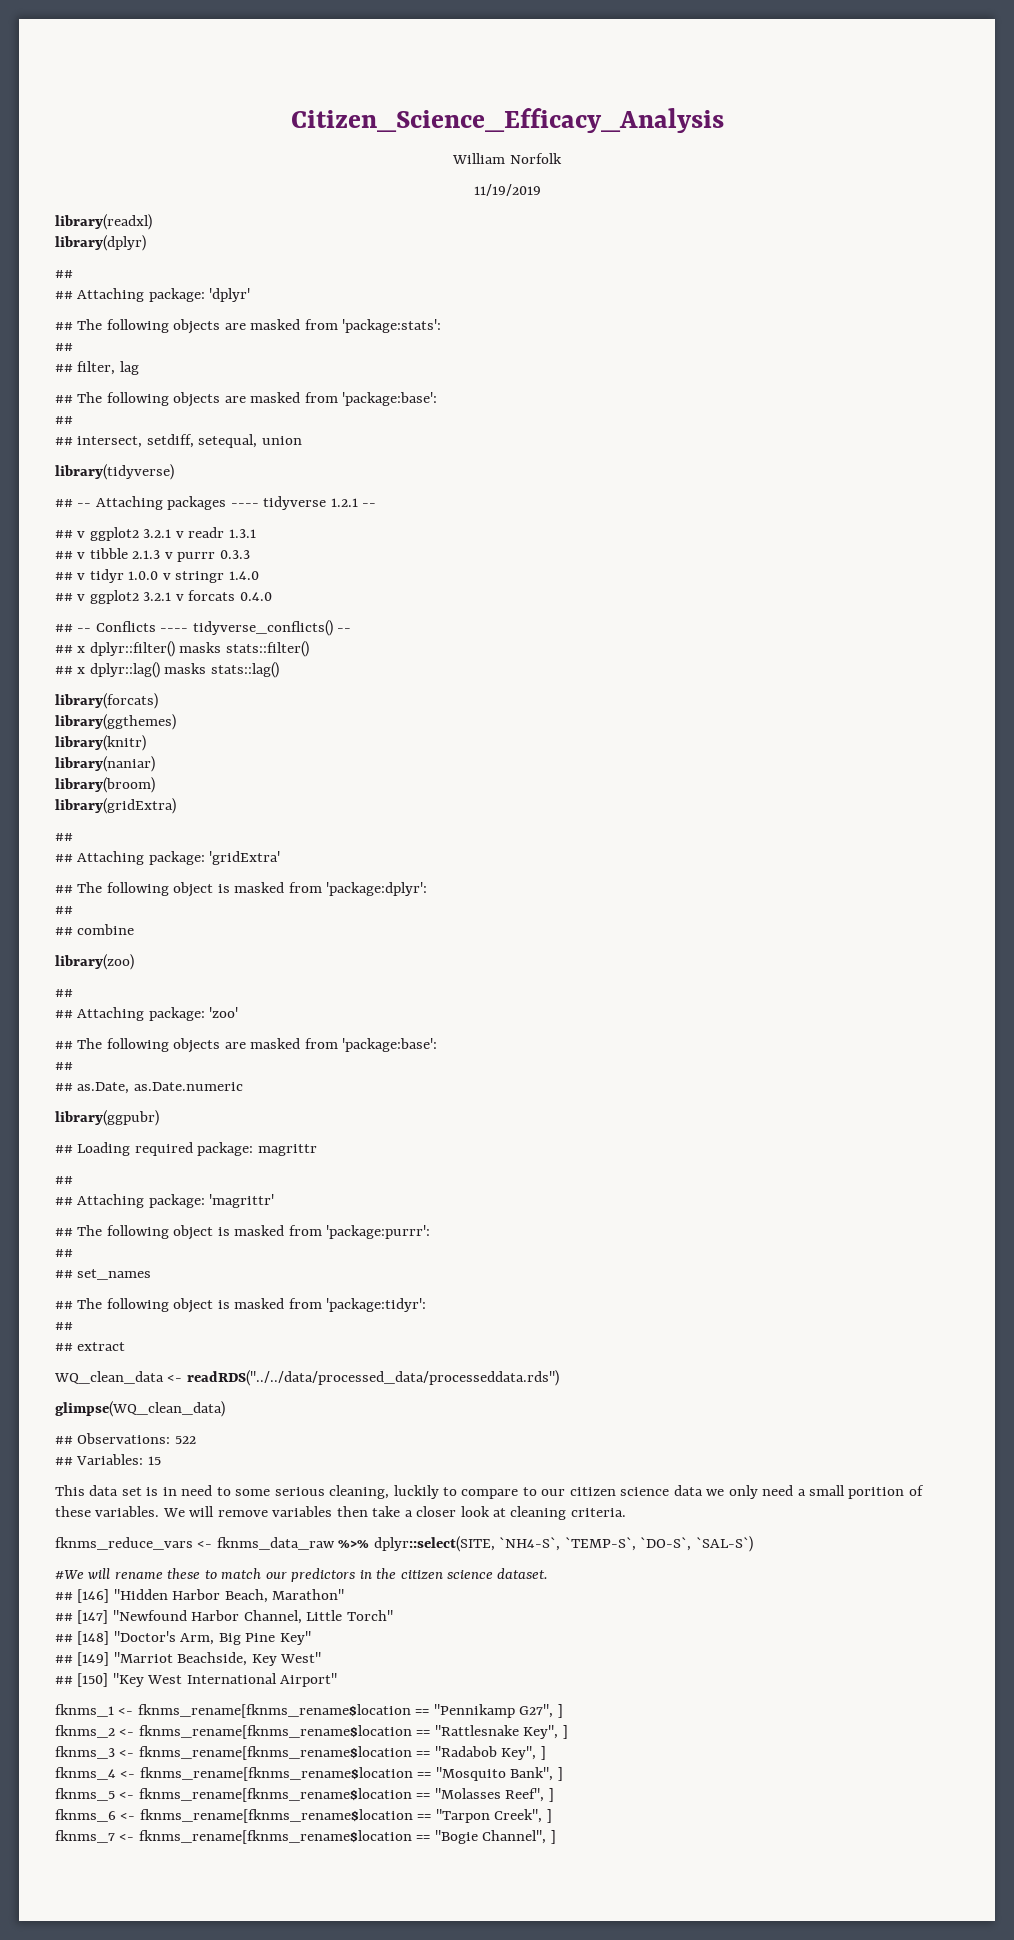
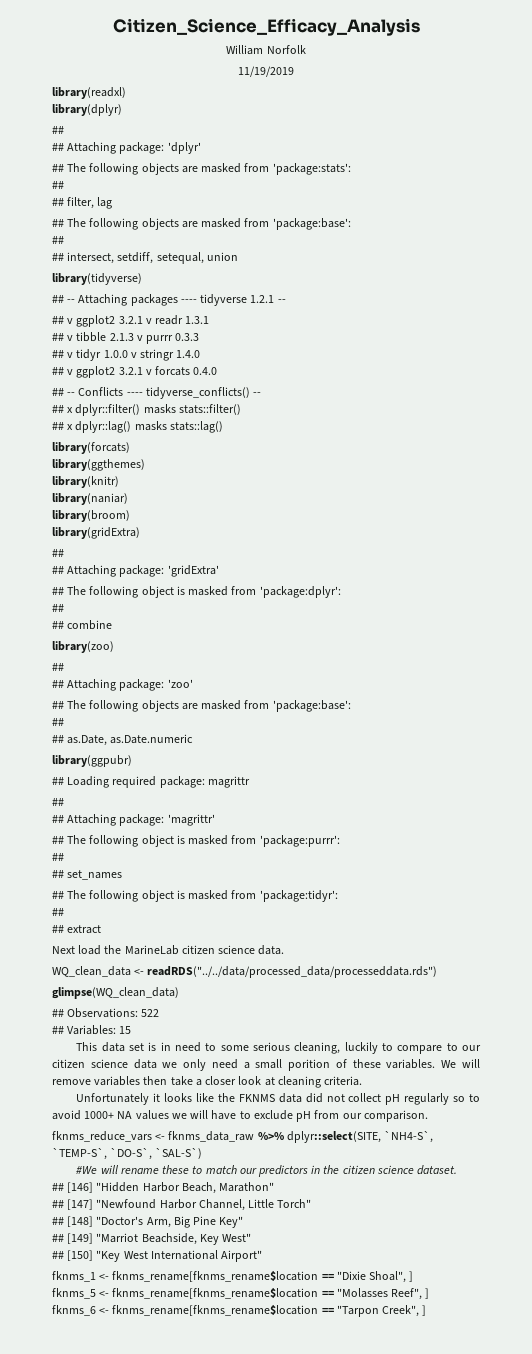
(126, 1346) none -> [52,945,285,955] // Next load the MarineLab citizen science data.
(626, 1512) none -> [76,1093,480,1105] [52,1110,428,1122] // Unfortunately it looks like the FKNMS data did not collect pH regularly so to avoid 1000+ NA values we will have to exclude pH from our comparison.
[433,1704,563,1718] [55,1725,568,1739] [55,1746,546,1760] [55,1767,554,1781] "Pennikamp G27", ] // fknms_2 <- fknms_rename[fknms_rename$location == "Rattlesnake Key", ] // fknms_3 <- fknms_rename[fknms_rename$location == "Radabob Key", ] // fknms_4 <- fknms_rename[fknms_rename$location == "Mosquito Bank", -> [336,1271,407,1283] "Dixie Shoal",
[55,1830,556,1844] // fknms_7 <- fknms_rename[fknms_rename$location == "Bogie Channel", ] -> (427, 1310) none

